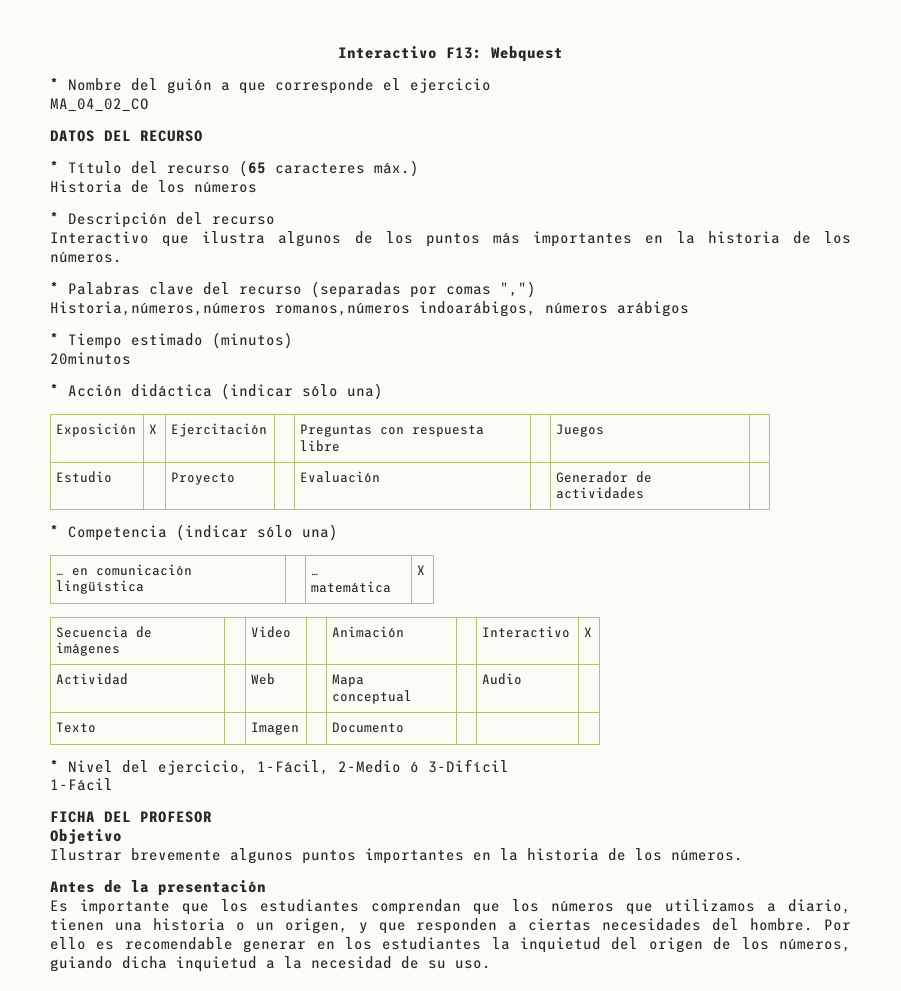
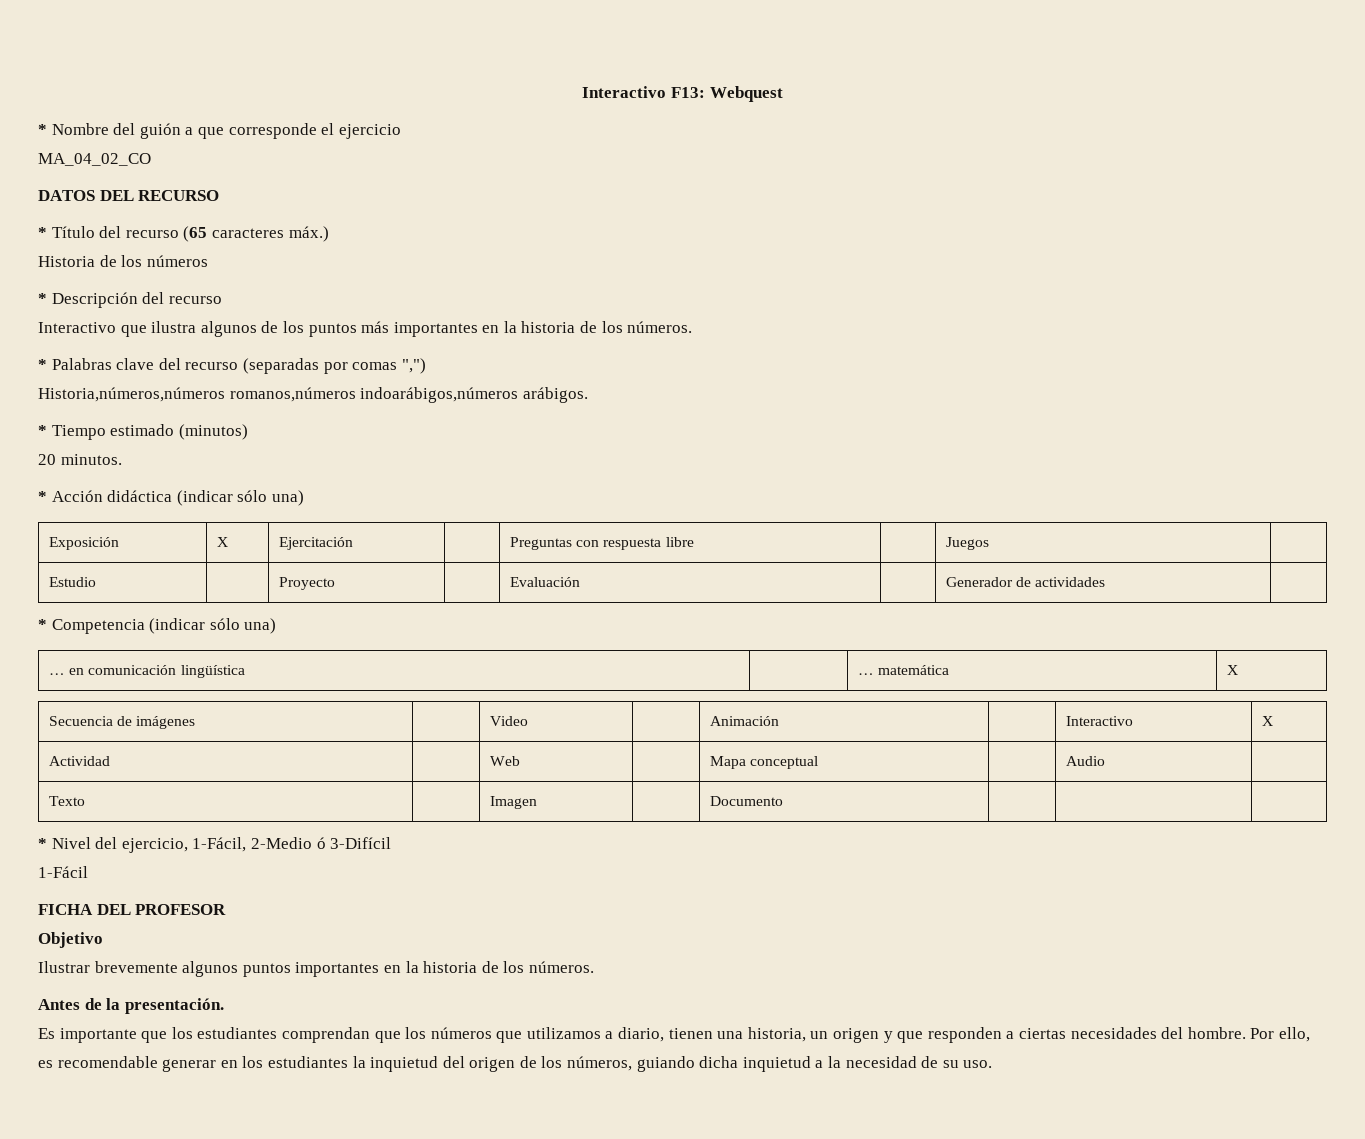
[419,301,689,317] indoarábigos, números arábigos -> [360,387,588,403] indoarábigos,números arábigos.
[50,352,131,365] 20minutos -> [38,454,122,465] 20 minutos.
[158,880,266,896] presentación -> [124,998,224,1014] presentación.
[152,918,348,934] historia o un origen, -> [747,1027,880,1043] historia, un origen
[50,937,86,950] ello -> [1278,1027,1310,1042] ello,

